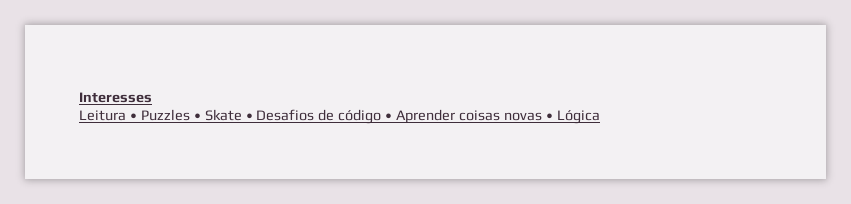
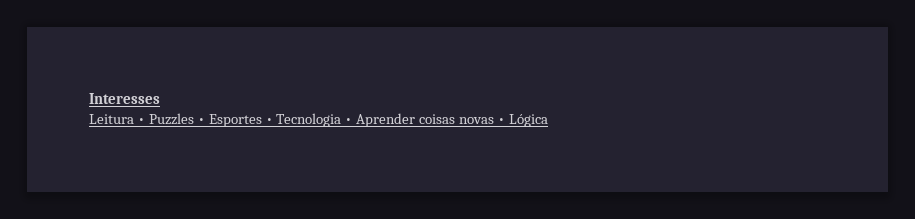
[204,109,382,124] Skate • Desafios de código -> [208,113,342,127] Esportes • Tecnologia

